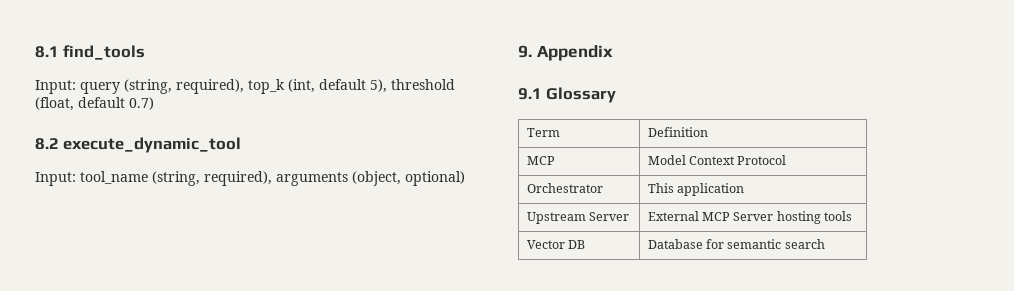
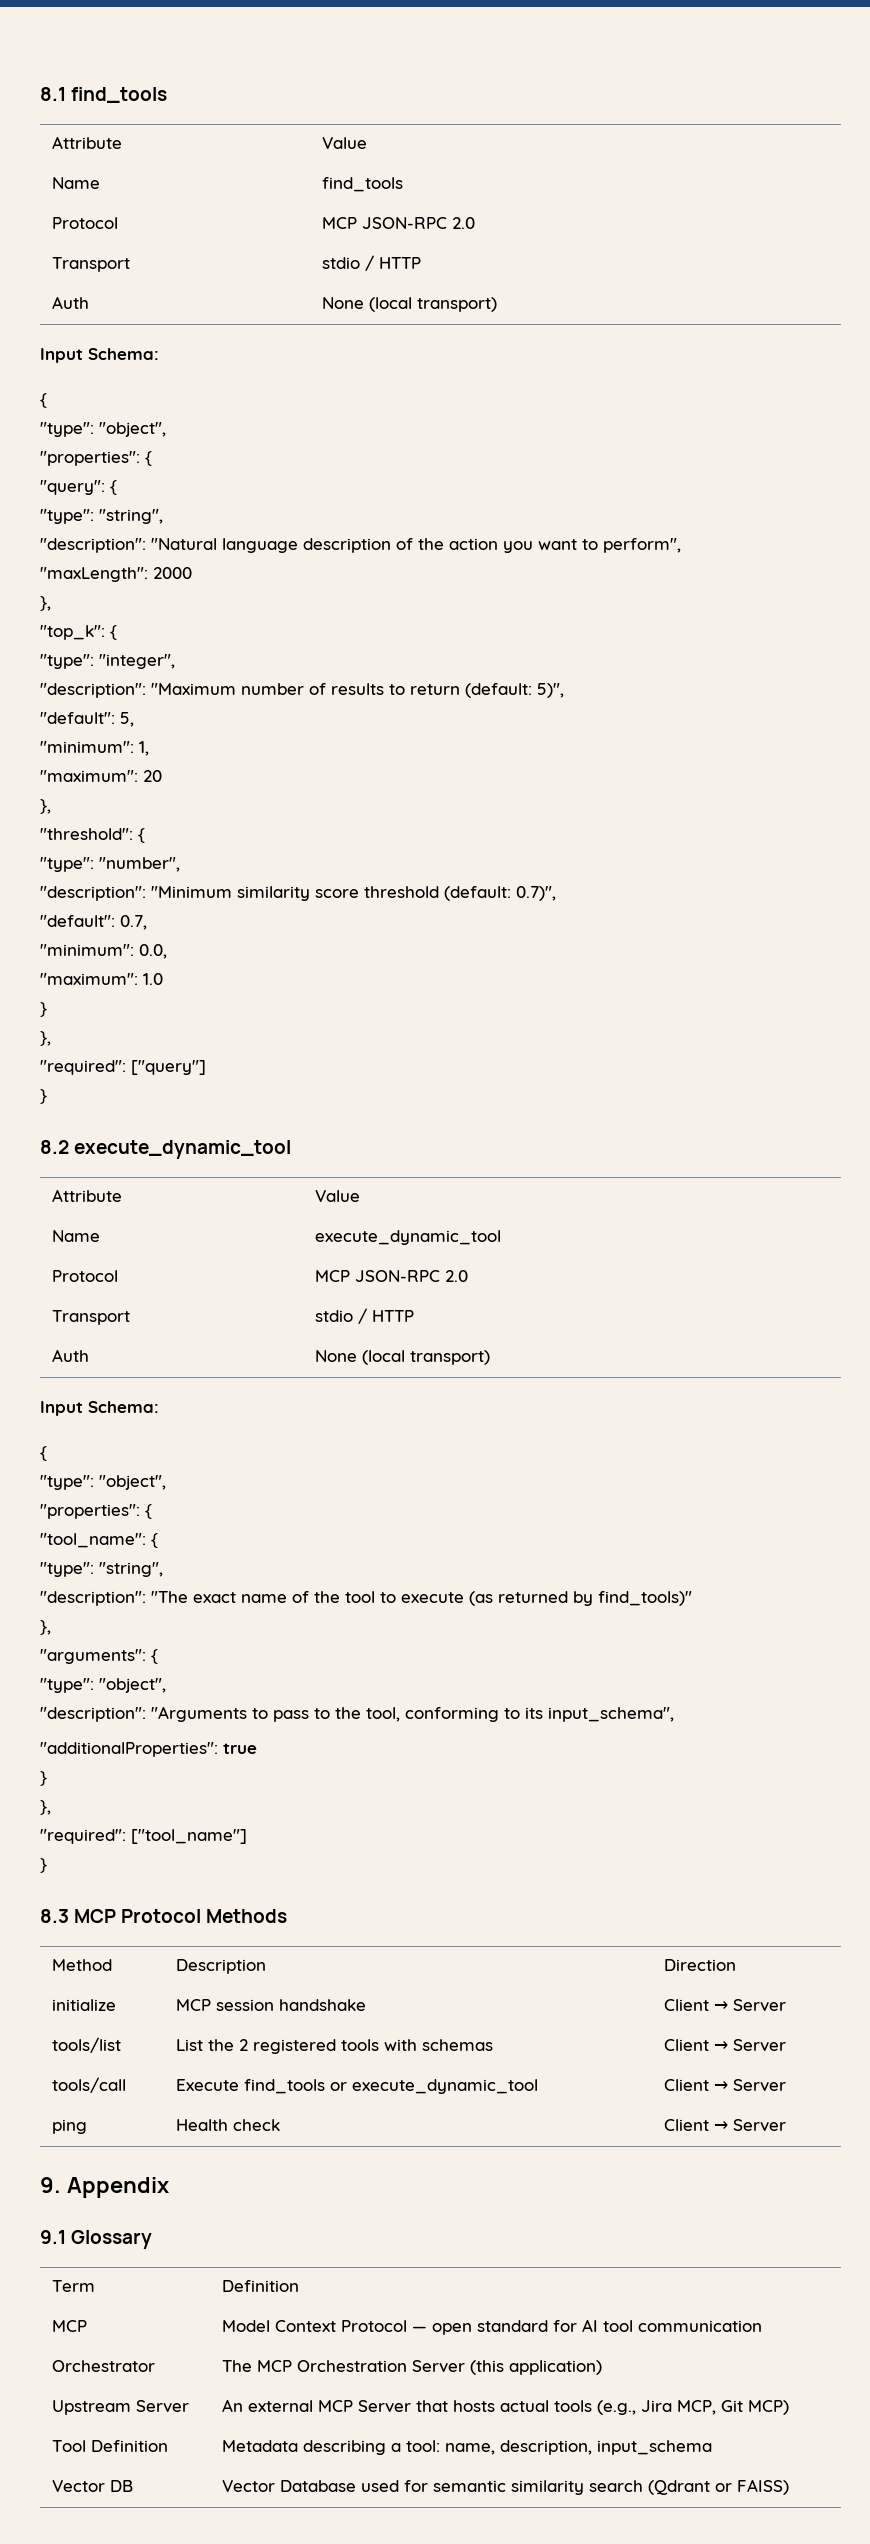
[35,79,455,94] [35,97,154,111] [35,137,242,153] [35,171,465,186] // Input: query (string, required), top_k (int, default 5), threshold (float, default 0.7) // 8.2 execute_dynamic_tool // Input: tool_name (string, required), arguments (object, optional) -> [52,136,123,149] [322,137,368,149] [52,177,101,189] [322,177,404,192] [52,217,119,229] [322,217,476,229] [52,257,131,272] [322,255,422,271] [52,296,90,309] [322,297,498,312] [40,348,159,363] [40,393,47,408] [40,422,166,437] [40,451,152,466] [40,480,117,495] [40,509,163,524] [40,538,681,553] [40,567,192,582] [40,596,51,611] [40,625,117,640] [40,654,175,669] [40,683,564,698] [40,712,134,727] [40,741,149,756] [40,770,162,782] [40,799,51,814] [40,828,145,843] [40,857,180,872] [40,886,556,901] [40,915,147,930] [40,944,167,959] [40,973,163,985] [40,1002,47,1017] [40,1031,51,1046] [40,1060,206,1075] [40,1089,47,1104] [40,1140,292,1159] [52,1189,123,1202] [315,1190,361,1202] [52,1230,101,1242] [315,1230,502,1245] [52,1270,119,1282] [315,1270,469,1282] [52,1310,131,1325] [315,1308,415,1324] [52,1349,90,1362] [315,1350,491,1365] [40,1401,159,1416] [40,1446,47,1461] [40,1475,166,1490] [40,1504,152,1519] [40,1533,158,1548] [40,1562,163,1577] [40,1591,692,1606] [40,1620,51,1635] [40,1649,158,1664] [40,1678,166,1693] [40,1706,674,1722] [40,1742,257,1757] [40,1771,47,1786] [40,1800,51,1815] [40,1829,247,1844] [40,1858,47,1873] [40,1909,288,1923] [52,1959,113,1971] [176,1959,267,1974] [664,1959,737,1971] [52,1999,117,2011] [176,1999,367,2011] [664,1999,787,2012] [52,2037,122,2053] [176,2039,494,2054] [664,2039,787,2052] [52,2077,127,2093] [176,2079,539,2094] [664,2079,787,2092] [52,2119,88,2134] [176,2119,281,2131] [664,2119,787,2132] // Attribute | Value // Name | find_tools // Protocol | MCP JSON-RPC 2.0 // Transport | stdio / HTTP // Auth | None (local transport) // Input Schema: // { // "type": "object", // "properties": { // "query": { // "type": "string", // "description": "Natural language description of the action you want to perform", // "maxLength": 2000 // }, // "top_k": { // "type": "integer", // "description": "Maximum number of results to return (default: 5)", // "default": 5, // "minimum": 1, // "maximum": 20 // }, // "threshold": { // "type": "number", // "description": "Minimum similarity score threshold (default: 0.7)", // "default": 0.7, // "minimum": 0.0, // "maximum": 1.0 // } // }, // "required": ["query"] // } // 8.2 execute_dynamic_tool // Attribute | Value // Name | execute_dynamic_tool // Protocol | MCP JSON-RPC 2.0 // Transport | stdio / HTTP // Auth | None (local transport) // Input Schema: // { // "type": "object", // "properties": { // "tool_name": { // "type": "string", // "description": "The exact name of the tool to execute (as returned by find_tools)" // }, // "arguments": { // "type": "object", // "description": "Arguments to pass to the tool, conforming to its input_schema", // "additionalProperties": true // } // }, // "required": ["tool_name"] // } // 8.3 MCP Protocol Methods // Method | Description | Direction // initialize | MCP session handshake | Client → Server // tools/list | List the 2 registered tools with schemas | Client → Server // tools/call | Execute find_tools or execute_dynamic_tool | Client → Server // ping | Health check | Client → Server
[526,183,603,193] [647,183,745,196] [526,212,630,224] [647,211,853,224] [526,240,586,249] [647,239,825,249] // Orchestrator | This application // Upstream Server | External MCP Server hosting tools // Vector DB | Database for semantic search -> [412,2319,763,2335] [52,2360,156,2372] [222,2360,603,2375] [52,2400,190,2415] [222,2399,790,2415] [52,2440,169,2452] [222,2440,713,2455] [52,2480,134,2492] [222,2479,790,2495] — open standard for AI tool communication // Orchestrator | The MCP Orchestration Server (this application) // Upstream Server | An external MCP Server that hosts actual tools (e.g., Jira MCP, Git MCP) // Tool Definition | Metadata describing a tool: name, description, input_schema // Vector DB | Vector Database used for semantic similarity search (Qdrant or FAISS)

